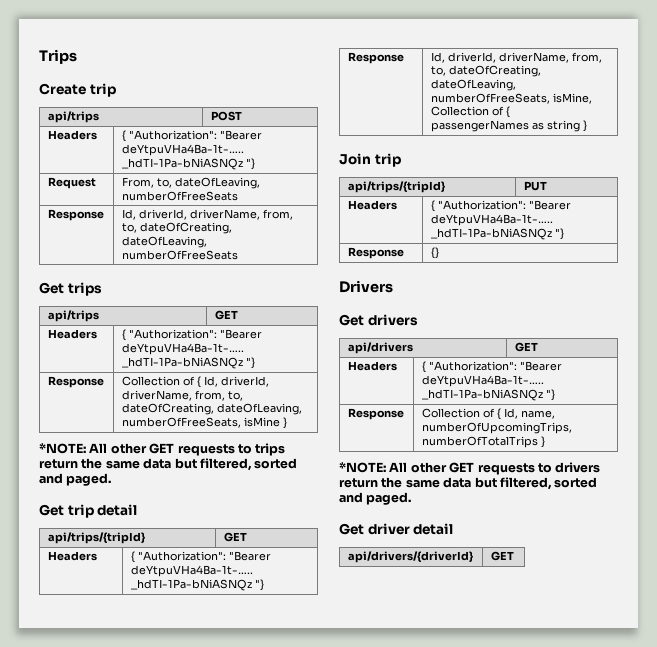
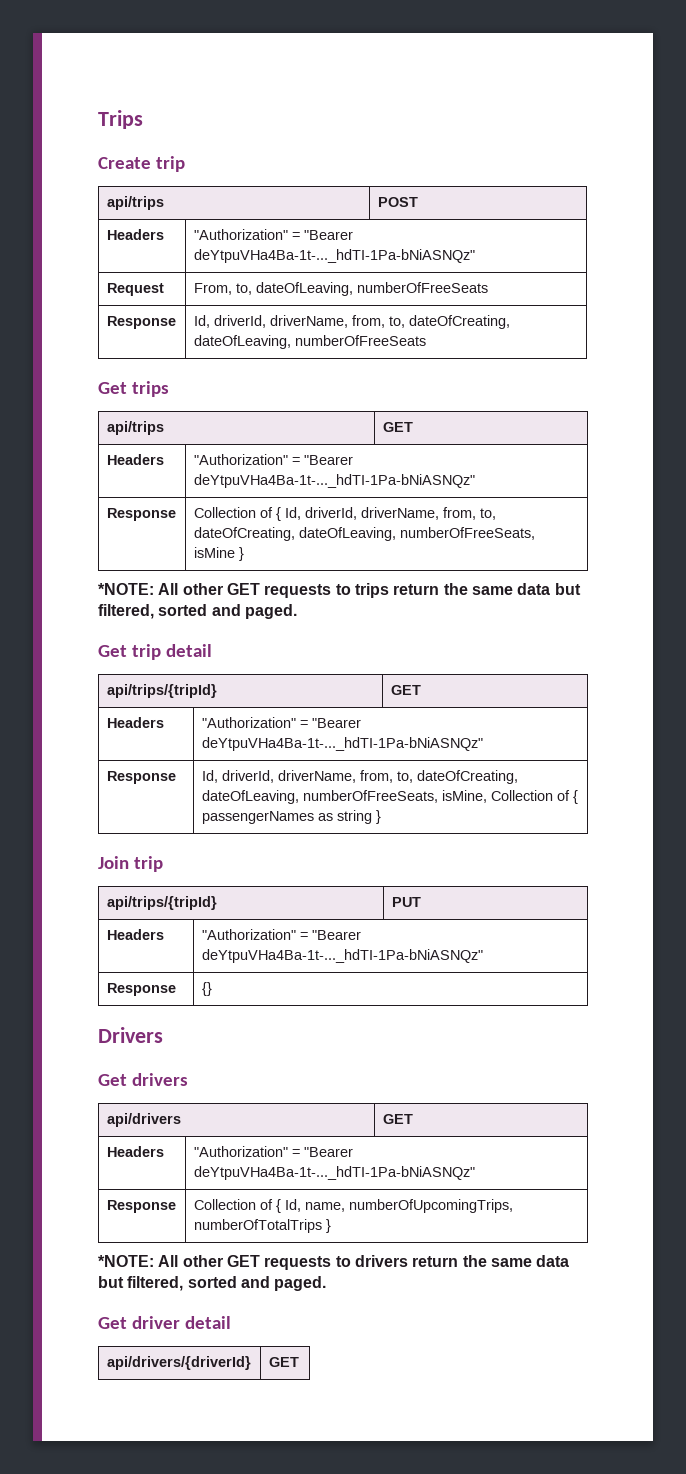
[121,130,262,142] [121,144,244,156] [121,158,255,170] { "Authorization": "Bearer deYtpuVHa4Ba-1t-….. _hdTI-1Pa-bNiASNQz "} -> [193,229,353,240] [193,249,475,263] "Authorization" = "Bearer deYtpuVHa4Ba-1t-..._hdTI-1Pa-bNiASNQz"
[121,329,262,341] [121,343,244,355] [121,357,255,369] { "Authorization": "Bearer deYtpuVHa4Ba-1t-….. _hdTI-1Pa-bNiASNQz "} -> [193,454,353,465] [193,474,475,488] "Authorization" = "Bearer deYtpuVHa4Ba-1t-..._hdTI-1Pa-bNiASNQz"
[130,551,271,563] [130,565,253,577] [130,579,264,591] { "Authorization": "Bearer deYtpuVHa4Ba-1t-….. _hdTI-1Pa-bNiASNQz "} -> [201,717,361,728] [201,737,483,751] "Authorization" = "Bearer deYtpuVHa4Ba-1t-..._hdTI-1Pa-bNiASNQz"
[430,200,571,212] [430,214,553,226] [430,228,564,240] { "Authorization": "Bearer deYtpuVHa4Ba-1t-….. _hdTI-1Pa-bNiASNQz "} -> [201,929,361,940] [201,949,483,963] "Authorization" = "Bearer deYtpuVHa4Ba-1t-..._hdTI-1Pa-bNiASNQz"
[421,361,562,373] [421,375,544,387] [421,389,555,401] { "Authorization": "Bearer deYtpuVHa4Ba-1t-….. _hdTI-1Pa-bNiASNQz "} -> [193,1146,353,1157] [193,1166,475,1180] "Authorization" = "Bearer deYtpuVHa4Ba-1t-..._hdTI-1Pa-bNiASNQz"

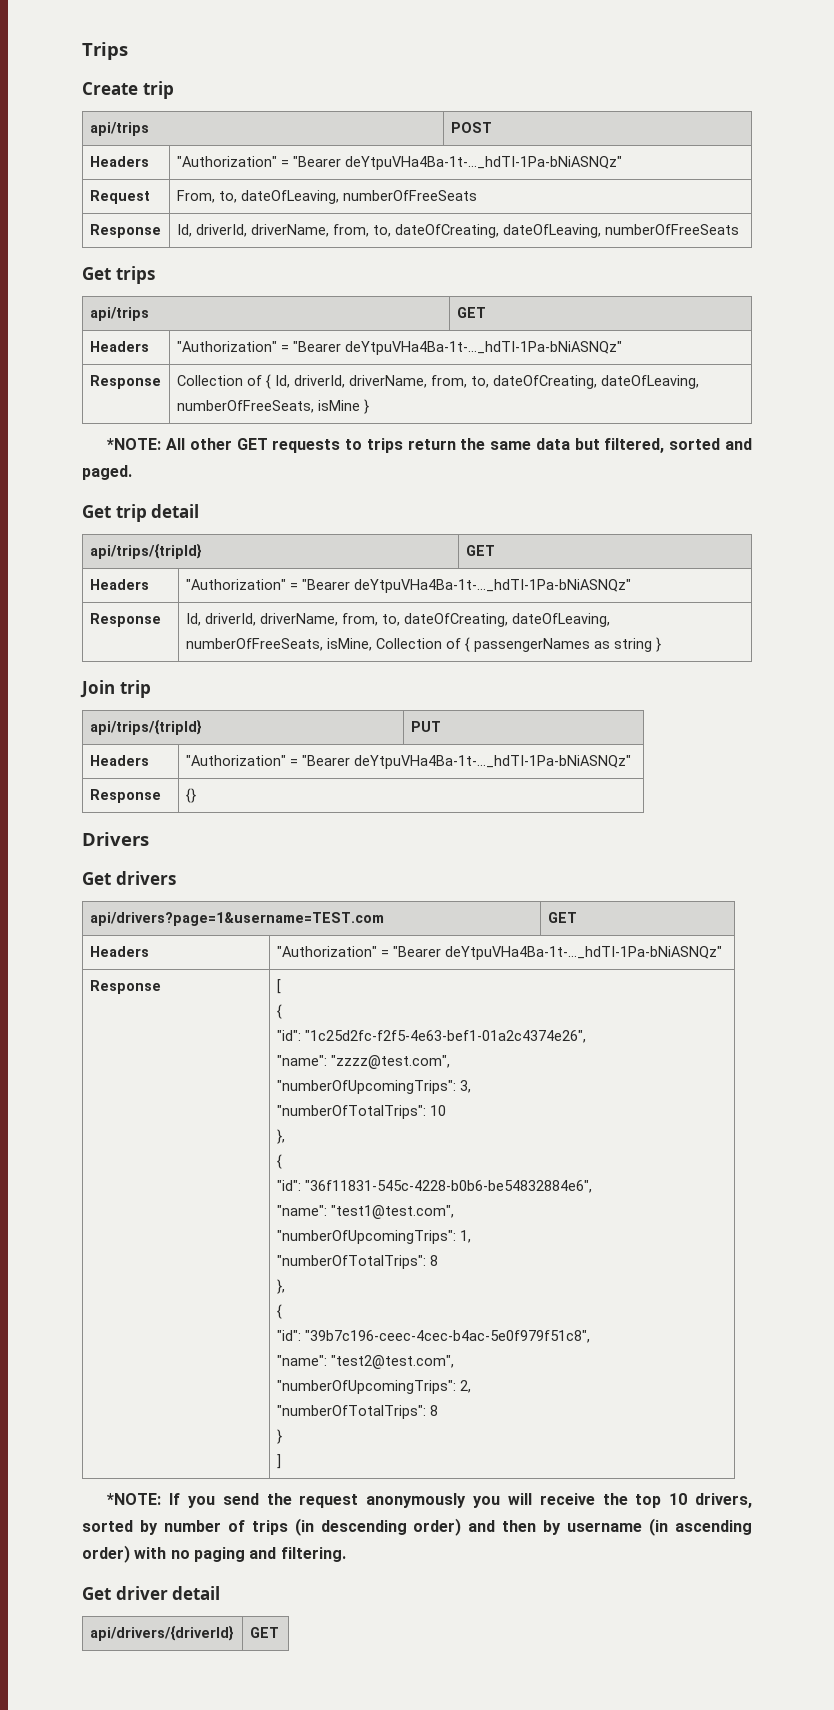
[106,1113,181,1127] [382,1114,413,1124] [106,1146,164,1157] [193,1146,353,1157] [193,1166,475,1180] [106,1200,176,1213] [193,1199,513,1213] [193,1219,331,1233] [98,1255,570,1270] [98,1276,327,1291] api/drivers | GET // Headers | "Authorization" = "Bearer deYtpuVHa4Ba-1t-..._hdTI-1Pa-bNiASNQz" // Response | Collection of { Id, name, numberOfUpcomingTrips, numberOfTotalTrips } // *NOTE: All other GET requests to drivers return the same data but filtered, sorted and paged. -> [89,912,384,926] [547,912,577,923] [89,946,149,957] [276,946,722,960] [89,980,161,994] [276,979,281,994] [276,1004,282,1019] [276,1030,586,1043] [276,1055,450,1069] [276,1080,471,1094] [276,1105,446,1119] [276,1129,285,1144] [276,1154,282,1169] [276,1180,592,1193] [276,1205,454,1219] [276,1230,471,1244] [276,1255,438,1269] [276,1279,285,1294] [276,1304,282,1319] [276,1330,590,1343] [276,1355,454,1369] [276,1380,471,1394] [276,1405,438,1419] [276,1429,282,1444] [276,1454,281,1469] [107,1493,752,1508] [82,1518,752,1536] [82,1545,346,1563] api/drivers?page=1&username=TEST.com | GET // Headers | "Authorization" = "Bearer deYtpuVHa4Ba-1t-..._hdTI-1Pa-bNiASNQz" // Response | [ // { // "id": "1c25d2fc-f2f5-4e63-bef1-01a2c4374e26", // "name": "zzzz@test.com", // "numberOfUpcomingTrips": 3, // "numberOfTotalTrips": 10 // }, // { // "id": "36f11831-545c-4228-b0b6-be54832884e6", // "name": "test1@test.com", // "numberOfUpcomingTrips": 1, // "numberOfTotalTrips": 8 // }, // { // "id": "39b7c196-ceec-4cec-b4ac-5e0f979f51c8", // "name": "test2@test.com", // "numberOfUpcomingTrips": 2, // "numberOfTotalTrips": 8 // } // ] // *NOTE: If you send the request anonymously you will receive the top 10 drivers, sorted by number of trips (in descending order) and then by username (in ascending order) with no paging and filtering.

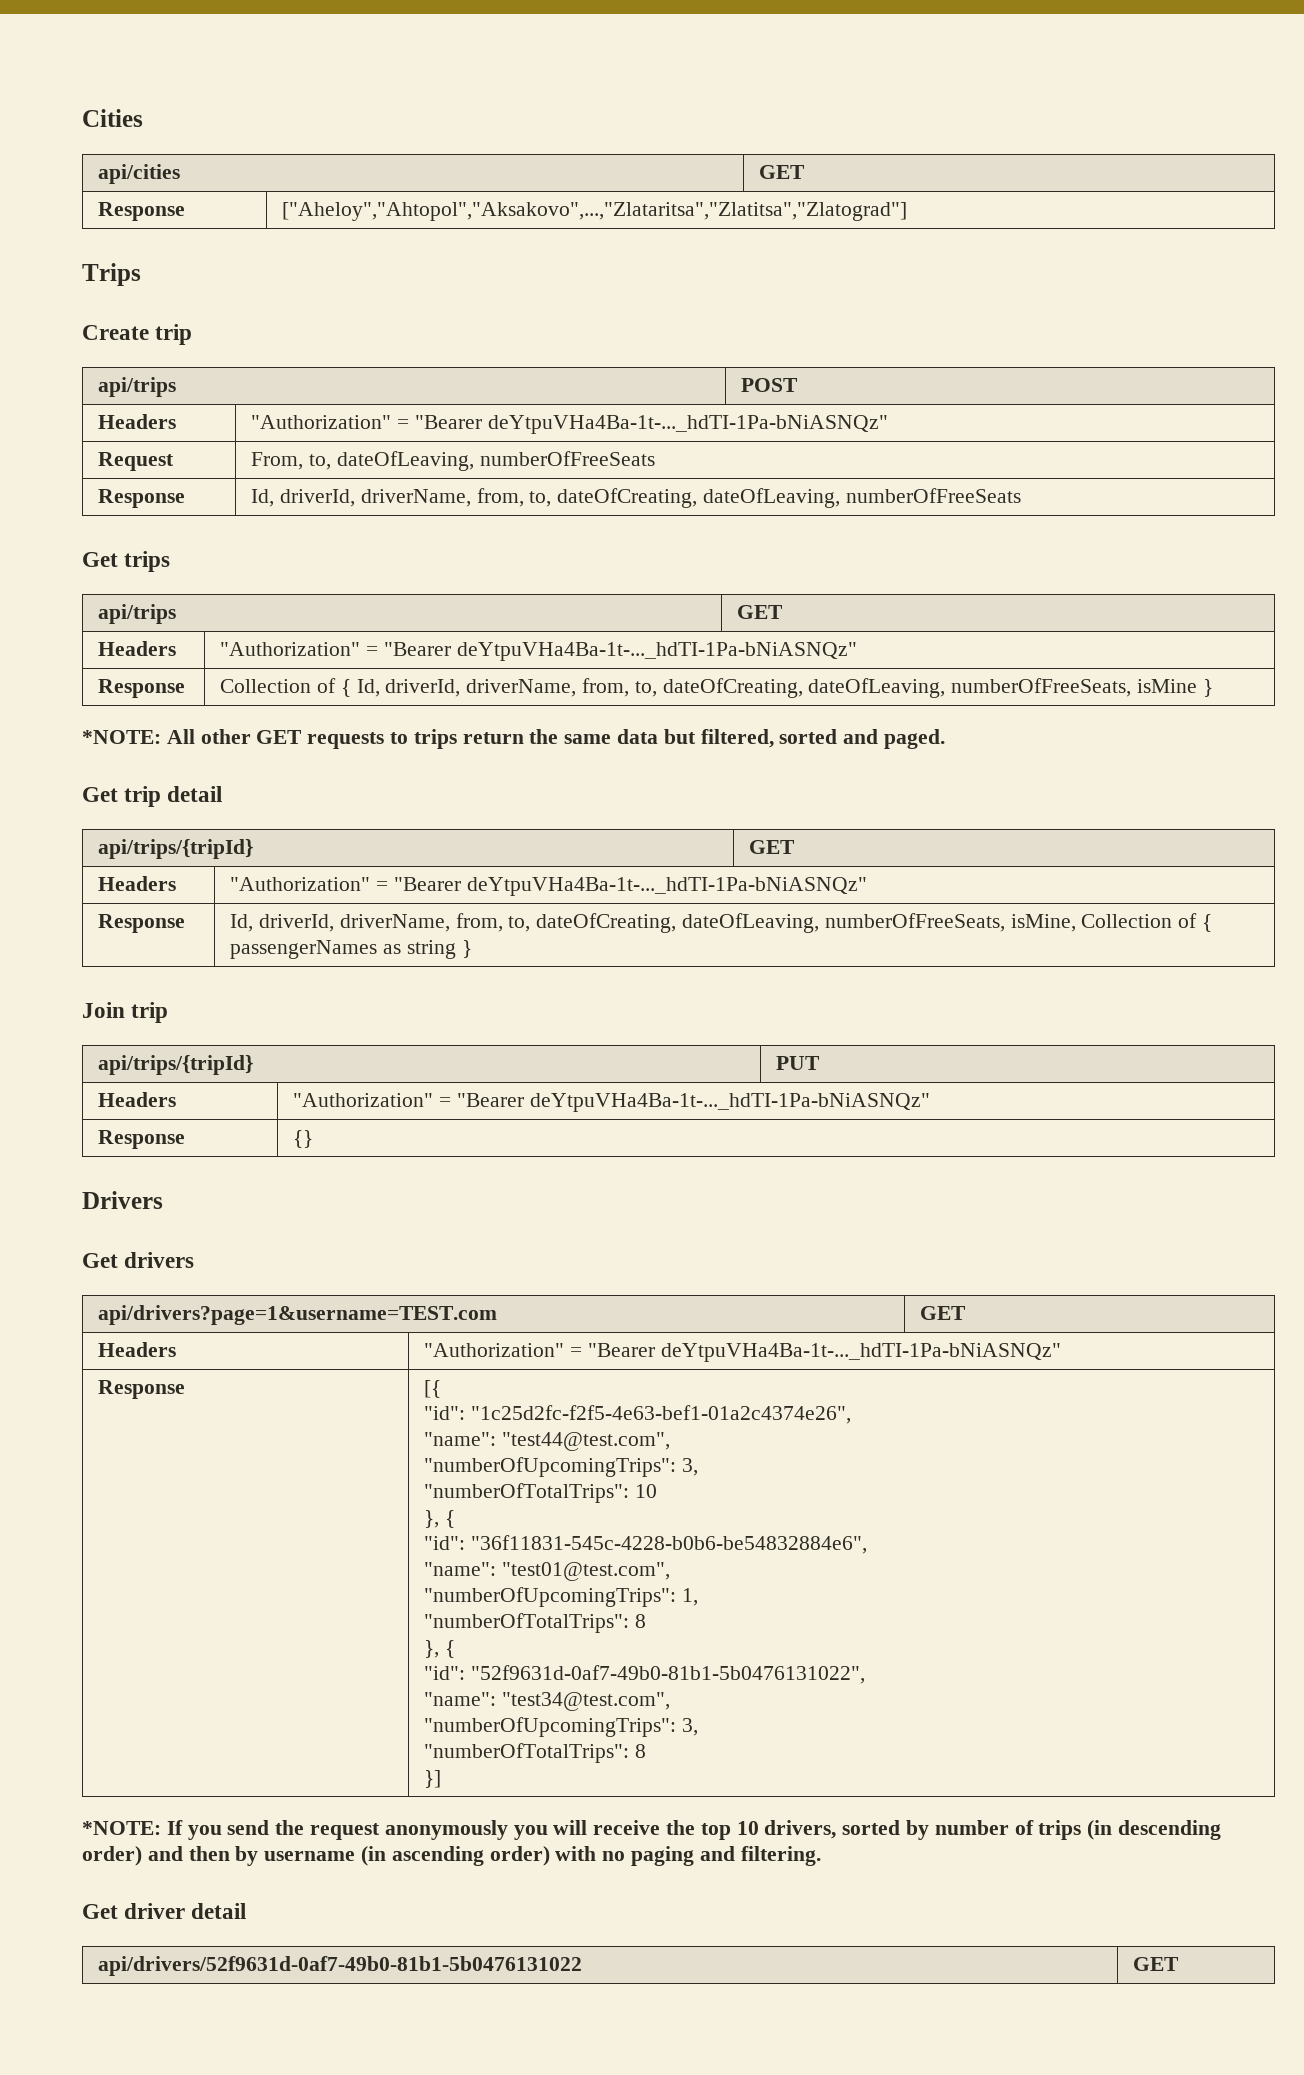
(82, 51) none -> [82,109,143,127] [98,164,181,184] [759,165,806,179] [98,202,186,221] [282,202,908,221] Cities // api/cities | GET // Response | ["Aheloy","Ahtopol","Aksakovo",...,"Zlataritsa","Zlatitsa","Zlatograd"] //
[276,979,281,994] [276,1004,282,1019] [ // { -> [424,1380,442,1398] [{
[330,1055,450,1069] "zzzz@test.com", -> [501,1432,670,1451] "test44@test.com",
(285, 1136) // -> (440, 1519) none
[330,1205,454,1219] "test1@test.com", -> [501,1562,670,1581] "test01@test.com",
[276,1304,282,1319] [276,1330,590,1343] [276,1355,454,1369] [276,1380,471,1394] [276,1405,438,1419] [276,1429,282,1444] [276,1454,281,1469] // { // "id": "39b7c196-ceec-4cec-b4ac-5e0f979f51c8", // "name": "test2@test.com", // "numberOfUpcomingTrips": 2, // "numberOfTotalTrips": 8 // } // ] -> [444,1640,455,1658] [424,1665,865,1684] [424,1692,670,1711] [424,1717,698,1737] [424,1743,646,1763] [424,1770,442,1788] { // "id": "52f9631d-0af7-49b0-81b1-5b0476131022", // "name": "test34@test.com", // "numberOfUpcomingTrips": 3, // "numberOfTotalTrips": 8 // }]
[89,1625,234,1641] api/drivers/{driverId} -> [98,1956,583,1976] api/drivers/52f9631d-0af7-49b0-81b1-5b0476131022

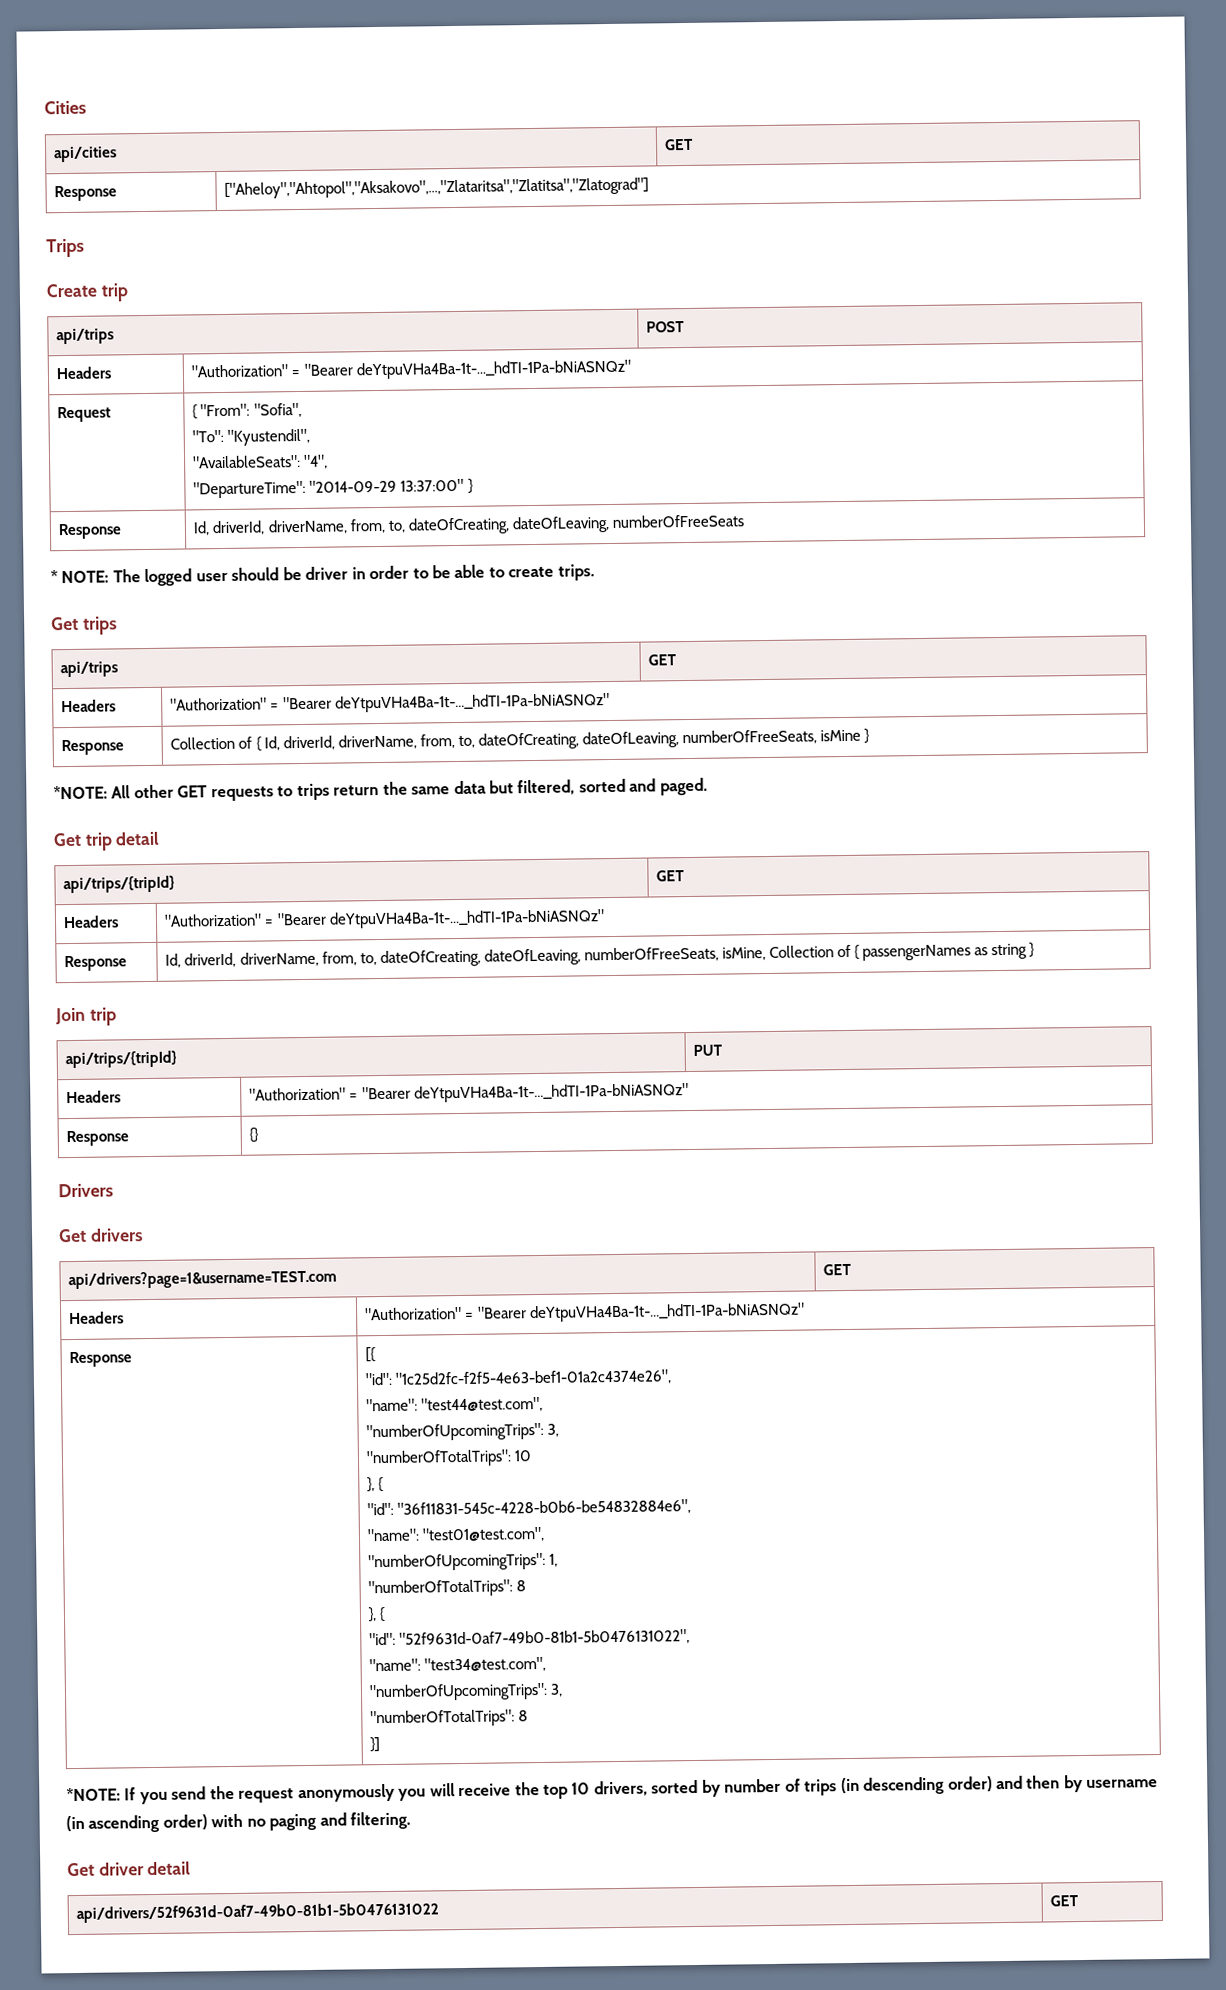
[251,451,655,471] From, to, dateOfLeaving, numberOfFreeSeats -> [192,402,302,420] [192,428,311,446] [193,454,329,469] [193,478,474,499] { "From": "Sofia", // "To": "Kyustendil", // "AvailableSeats": "4", // "DepartureTime": "2014-09-29 13:37:00" }
(1021, 495) none -> [50,564,595,587] // * NOTE: The logged user should be driver in order to be able to create trips.

